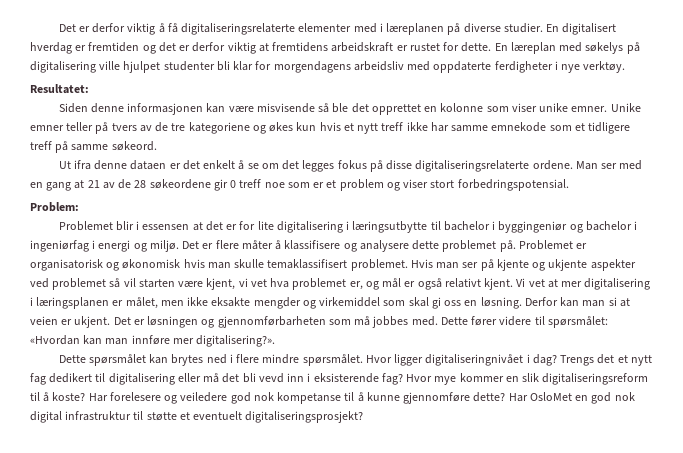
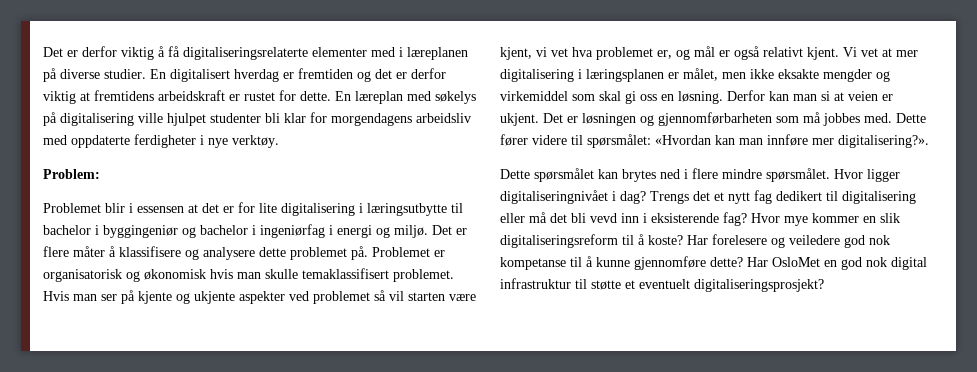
[30,84,89,94] [58,103,641,115] [30,122,631,134] [30,141,157,153] [58,160,643,172] [30,179,569,191] // Resultatet: // Siden denne informasjonen kan være misvisende så ble det opprettet en kolonne som viser unike emner. Unike emner teller på tvers av de tre kategoriene og økes kun hvis et nytt treff ikke har samme emnekode som et tidligere treff på samme søkeord. // Ut ifra denne dataen er det enkelt å se om det legges fokus på disse digitaliseringsrelaterte ordene. Man ser med en gang at 21 av de 28 søkeordene gir 0 treff noe som er et problem og viser stort forbedringspotensial. -> (279, 141) none

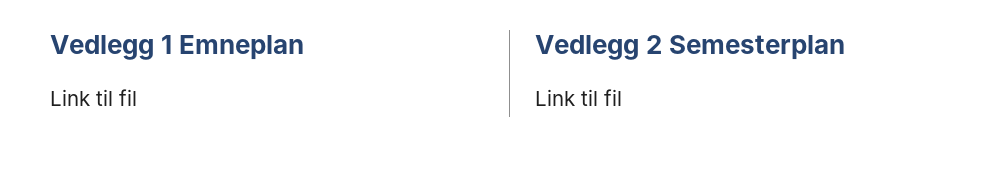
[43,46,468,60] [43,68,446,82] [43,90,476,104] [43,112,471,126] [43,134,279,148] [43,169,100,179] [43,202,463,216] [43,224,467,238] [43,246,445,260] [43,268,454,282] [43,290,476,304] [500,46,918,60] [500,68,890,82] [500,90,893,104] [500,112,926,126] [500,134,929,148] [500,168,900,182] [500,190,916,204] [500,212,900,226] [500,234,890,248] [500,256,927,270] [500,278,824,292] Det er derfor viktig å få digitaliseringsrelaterte elementer med i læreplanen på diverse studier. En digitalisert hverdag er fremtiden og det er derfor viktig at fremtidens arbeidskraft er rustet for dette. En læreplan med søkelys på digitalisering ville hjulpet studenter bli klar for morgendagens arbeidsliv med oppdaterte ferdigheter i nye verktøy. // Problem: // Problemet blir i essensen at det er for lite digitalisering i læringsutbytte til bachelor i byggingeniør og bachelor i ingeniørfag i energi og miljø. Det er flere måter å klassifisere og analysere dette problemet på. Problemet er organisatorisk og økonomisk hvis man skulle temaklassifisert problemet. Hvis man ser på kjente og ukjente aspekter ved problemet så vil starten være kjent, vi vet hva problemet er, og mål er også relativt kjent. Vi vet at mer digitalisering i læringsplanen er målet, men ikke eksakte mengder og virkemiddel som skal gi oss en løsning. Derfor kan man si at veien er ukjent. Det er løsningen og gjennomførbarheten som må jobbes med. Dette fører videre til spørsmålet: «Hvordan kan man innføre mer digitalisering?». // Dette spørsmålet kan brytes ned i flere mindre spørsmålet. Hvor ligger digitaliseringnivået i dag? Trengs det et nytt fag dedikert til digitalisering eller må det bli vevd inn i eksisterende fag? Hvor mye kommer en slik digitaliseringsreform til å koste? Har forelesere og veiledere god nok kompetanse til å kunne gjennomføre dette? Har OsloMet en god nok digital infrastruktur til støtte et eventuelt digitaliseringsprosjekt? -> [50,35,305,60] [50,89,137,106] [535,35,846,60] [535,89,622,106] Vedlegg 1 Emneplan // Link til fil // Vedlegg 2 Semesterplan // Link til fil

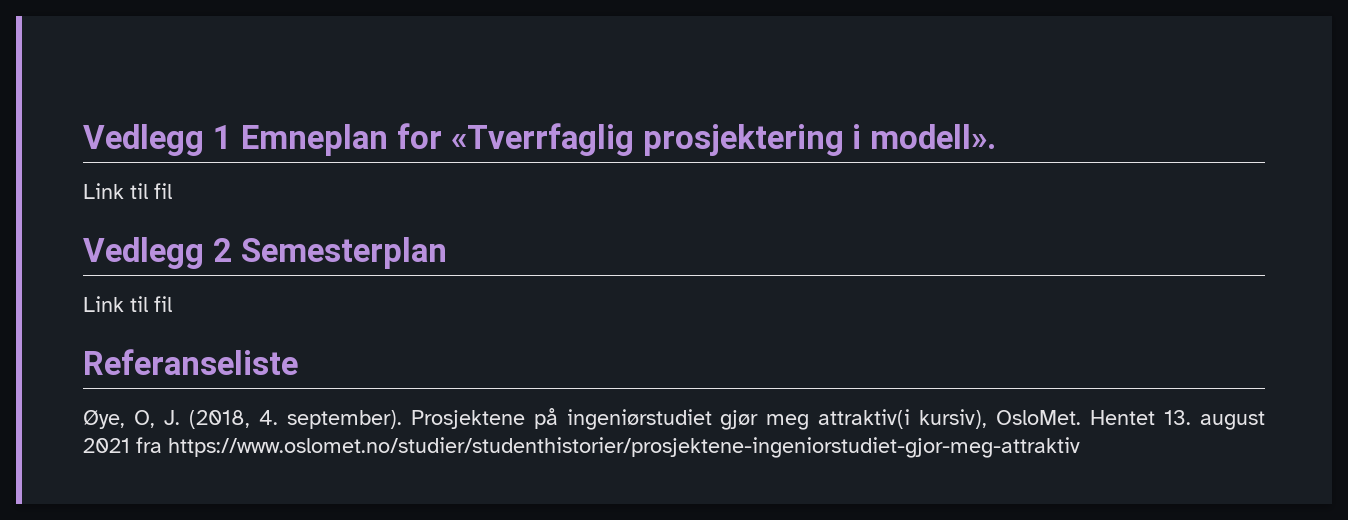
(305, 47) none -> [396,123,997,156] for «Tverrfaglig prosjektering i modell».
(622, 97) none -> [83,349,298,375] [83,408,1265,430] [83,437,1080,458] // Referanseliste // Øye, O, J. (2018, 4. september). Prosjektene på ingeniørstudiet gjør meg attraktiv(i kursiv), OsloMet. Hentet 13. august 2021 fra https://www.oslomet.no/studier/studenthistorier/prosjektene-ingeniorstudiet-gjor-meg-attraktiv

